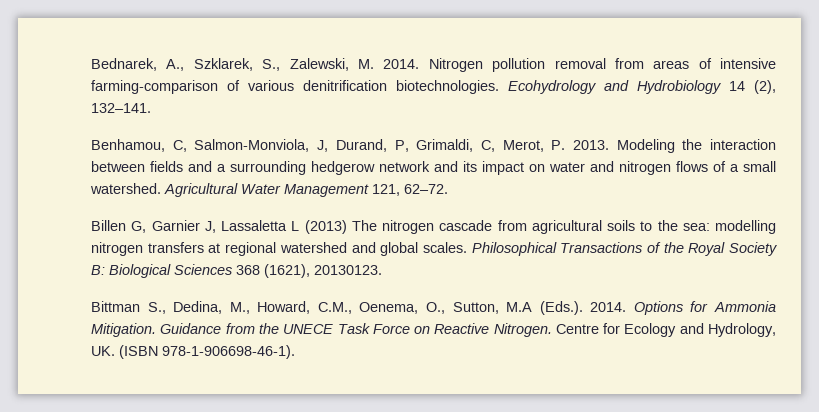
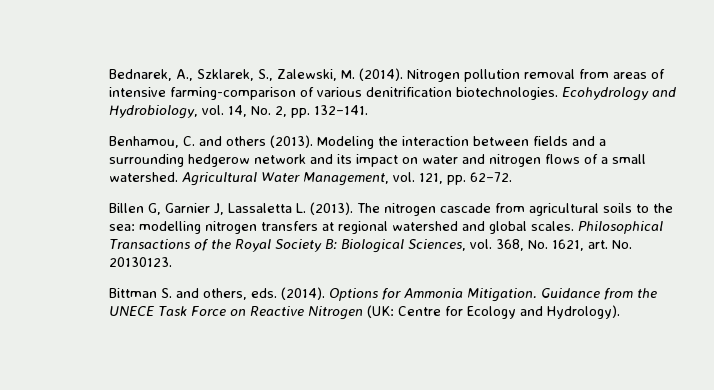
[383,59,420,69] 2014. -> [358,68,403,81] (2014).
[637,80,776,94] [91,103,152,113] [91,139,609,152] Hydrobiology 14 (2), 132–141. // Benhamou, C, Salmon-Monviola, J, Durand, P, Grimaldi, C, Merot, P. 2013. -> [108,105,368,119] [108,135,313,148] Hydrobiology, vol. 14, No. 2, pp. 132–141. // Benhamou, C. and others (2013).
[284,184,401,197] Management 121, -> [302,172,466,186] Management, vol. 121, pp.
[291,220,347,234] L (2013) -> [295,202,353,215] L. (2013).
[174,264,383,278] [91,301,627,315] Sciences 368 (1621), 20130123. // Bittman S., Dedina, M., Howard, C.M., Oenema, O., Sutton, M.A (Eds.). 2014. -> [407,239,632,251] [108,257,172,267] [108,287,325,300] Sciences, vol. 368, No. 1621, art. No. 20130123. // Bittman S. and others, eds. (2014).
[493,323,552,337] Nitrogen. -> [307,305,394,320] Nitrogen (UK:
[708,323,777,337] [91,345,296,359] Hydrology, UK. (ISBN 978-1-906698-46-1). -> [546,305,620,319] Hydrology).

